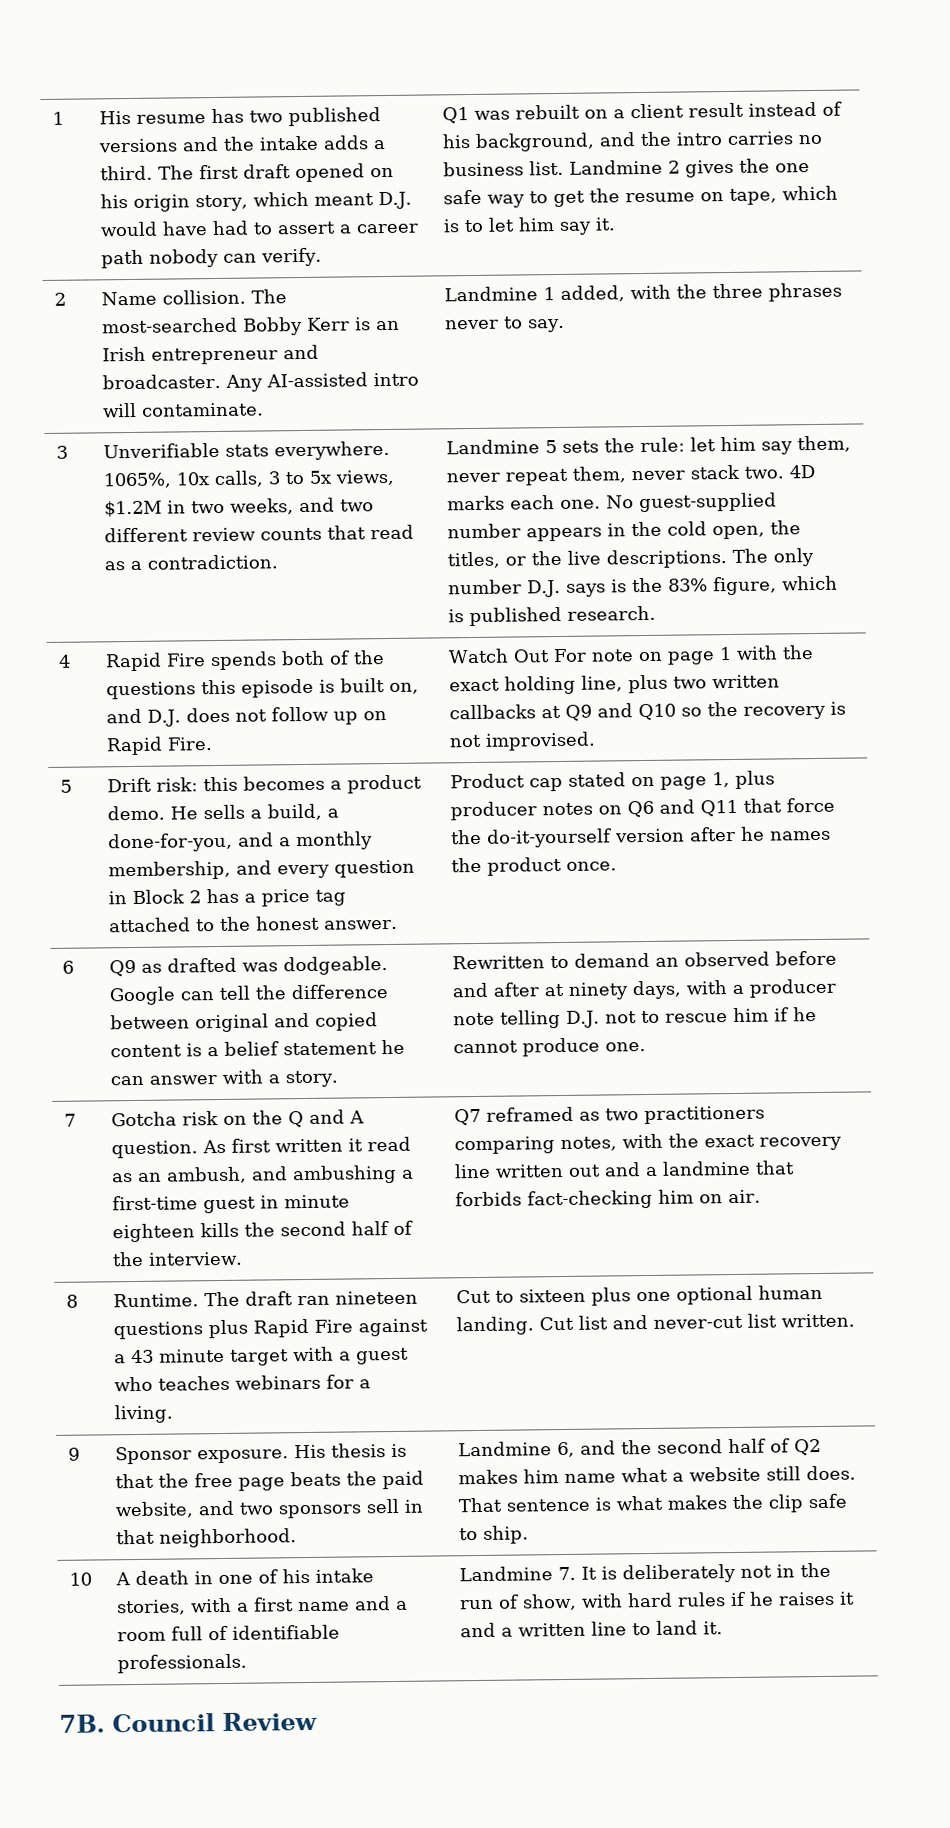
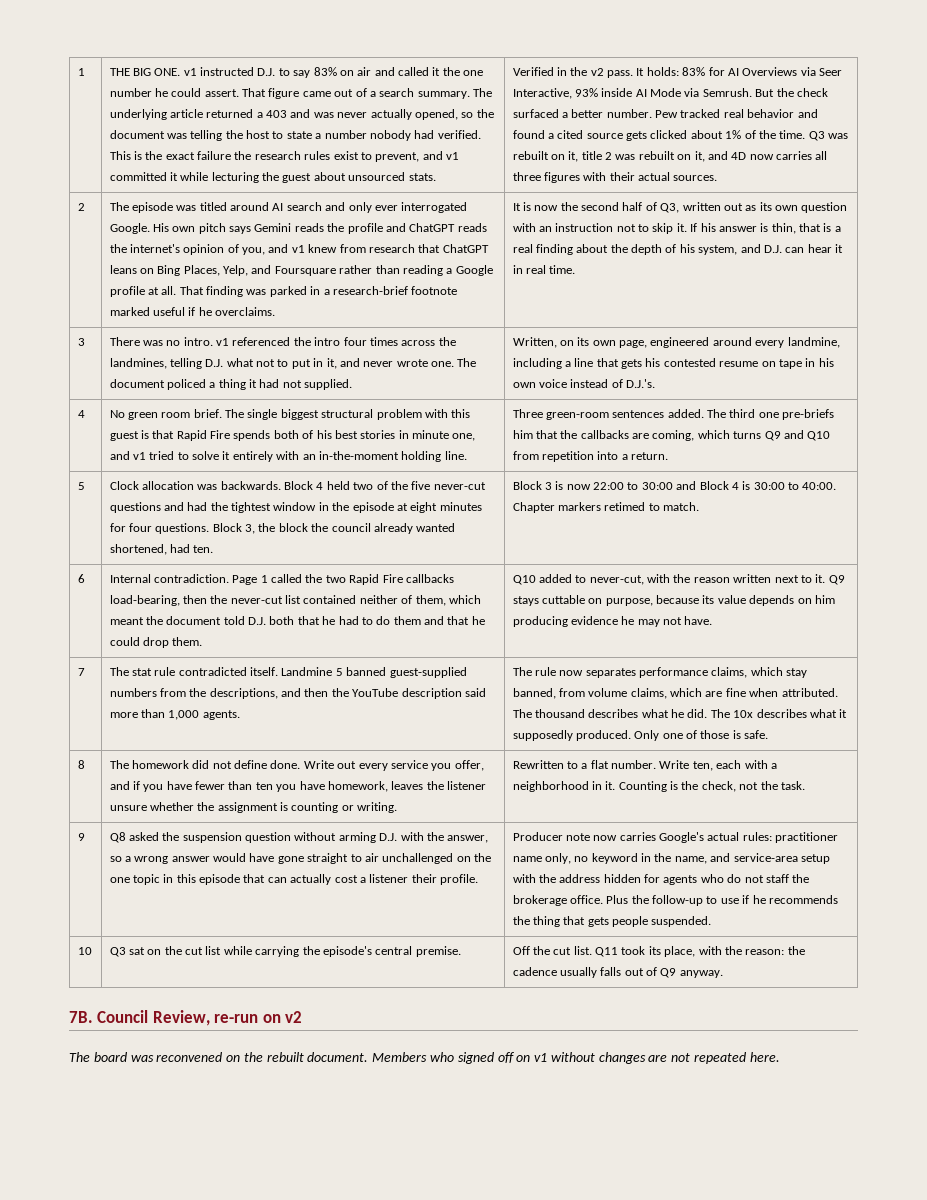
[99,107,382,127] [98,135,387,153] [100,163,395,183] [100,191,413,212] [100,220,420,237] [101,247,323,269] [442,101,843,124] [442,131,824,152] [443,158,811,178] [443,185,839,208] [443,217,617,235] [54,292,67,306] [101,289,288,306] [102,316,401,336] [102,344,320,365] [102,372,420,392] [103,402,265,418] [444,282,843,302] [445,316,566,333] [56,445,69,459] [103,440,391,461] [103,469,395,489] [104,497,375,518] [104,524,415,543] [104,554,279,571] [446,435,852,455] [446,464,816,486] [447,492,778,513] [447,520,802,542] [447,548,815,569] [448,575,839,598] [448,605,657,627] [58,654,72,668] His resume has two published versions and the intake adds a third. The first draft opened on his origin story, which meant D.J. would have had to assert a career path nobody can verify. | Q1 was rebuilt on a client result instead of his background, and the intro carries no business list. Landmine 2 gives the one safe way to get the resume on tape, which is to let him say it. // 2 | Name collision. The most-searched Bobby Kerr is an Irish entrepreneur and broadcaster. Any AI-assisted intro will contaminate. | Landmine 1 added, with the three phrases never to say. // 3 | Unverifiable stats everywhere. 1065%, 10x calls, 3 to 5x views, $1.2M in two weeks, and two different review counts that read as a contradiction. | Landmine 5 sets the rule: let him say them, never repeat them, never stack two. 4D marks each one. No guest-supplied number appears in the cold open, the titles, or the live descriptions. The only number D.J. says is the 83% figure, which is published research. // 4 | -> [109,67,484,78] [109,88,493,99] [109,109,494,120] [109,130,481,141] [109,151,460,162] [109,172,436,183] [512,67,843,78] [512,88,828,99] [512,109,818,118] [512,130,849,141] [512,151,828,162] [512,172,718,183] [77,203,85,211] [109,202,468,213] [109,223,487,234] [109,244,489,255] [109,265,493,276] [109,286,458,297] [109,307,276,316] [512,202,848,213] [512,223,841,234] [512,244,844,255] [512,265,576,274] [77,338,85,346] [109,337,456,346] [109,358,477,369] [109,379,353,390] [512,337,840,348] [512,358,834,369] [512,379,656,388] [77,410,85,418] [109,409,471,420] [109,430,175,441] THE BIG ONE. v1 instructed D.J. to say 83% on air and called it the one number he could assert. That figure came out of a search summary. The underlying article returned a 403 and was never actually opened, so the document was telling the host to state a number nobody had verified. This is the exact failure the research rules exist to prevent, and v1 committed it while lecturing the guest about unsourced stats. | Verified in the v2 pass. It holds: 83% for AI Overviews via Seer Interactive, 93% inside AI Mode via Semrush. But the check surfaced a better number. Pew tracked real behavior and found a cited source gets clicked about 1% of the time. Q3 was rebuilt on it, title 2 was rebuilt on it, and 4D now carries all three figures with their actual sources. // 2 | The episode was titled around AI search and only ever interrogated Google. His own pitch says Gemini reads the profile and ChatGPT reads the internet's opinion of you, and v1 knew from research that ChatGPT leans on Bing Places, Yelp, and Foursquare rather than reading a Google profile at all. That finding was parked in a research-brief footnote marked useful if he overclaims. | It is now the second half of Q3, written out as its own question with an instruction not to skip it. If his answer is thin, that is a real finding about the depth of his system, and D.J. can hear it in real time. // 3 | There was no intro. v1 referenced the intro four times across the landmines, telling D.J. what not to put in it, and never wrote one. The document policed a thing it had not supplied. | Written, on its own page, engineered around every landmine, including a line that gets his contested resume on tape in his own voice instead of D.J.'s. // 4 | No green room brief. The single biggest structural problem with this guest is that
[353,650,386,665] [106,678,420,700] [106,706,388,727] [106,736,214,756] [448,645,815,665] [449,674,781,695] [449,701,847,721] [449,731,597,751] [60,779,73,793] [107,774,423,794] [107,803,340,821] [108,831,374,853] [108,859,416,881] [108,888,347,907] [109,915,399,933] [450,770,776,792] [450,797,836,821] [451,826,832,848] [451,856,618,876] [62,960,75,974] [109,956,389,977] [109,984,389,1006] [110,1012,379,1033] [110,1039,406,1058] [110,1069,340,1088] [452,950,838,970] [452,978,837,1000] [453,1007,818,1029] [453,1037,647,1057] [64,1113,77,1127] [111,1109,366,1128] [111,1136,412,1159] [112,1164,415,1185] [112,1194,351,1214] [112,1220,414,1243] [112,1251,244,1267] [454,1105,766,1126] [454,1133,843,1155] [454,1160,796,1179] [455,1189,762,1210] [66,1294,79,1308] [113,1290,419,1308] [113,1318,429,1340] [114,1346,410,1366] [114,1374,372,1392] [114,1404,174,1424] [456,1284,824,1306] [456,1313,856,1336] [68,1447,81,1461] [115,1443,408,1465] [115,1470,425,1491] [115,1498,424,1519] [116,1528,298,1548] [458,1438,822,1458] [458,1465,857,1485] [458,1493,848,1513] [459,1525,530,1544] [69,1572,93,1586] [115,1568,375,1586] [116,1596,409,1616] [117,1624,341,1642] [117,1653,248,1674] [459,1562,832,1584] [460,1591,856,1611] [460,1620,724,1638] [59,1711,318,1733] the questions this episode is built on, and D.J. does not follow up on Rapid Fire. | Watch Out For note on page 1 with the exact holding line, plus two written callbacks at Q9 and Q10 so the recovery is not improvised. // 5 | Drift risk: this becomes a product demo. He sells a build, a done-for-you, and a monthly membership, and every question in Block 2 has a price tag attached to the honest answer. | Product cap stated on page 1, plus producer notes on Q6 and Q11 that force the do-it-yourself version after he names the product once. // 6 | Q9 as drafted was dodgeable. Google can tell the difference between original and copied content is a belief statement he can answer with a story. | Rewritten to demand an observed before and after at ninety days, with a producer note telling D.J. not to rescue him if he cannot produce one. // 7 | Gotcha risk on the Q and A question. As first written it read as an ambush, and ambushing a first-time guest in minute eighteen kills the second half of the interview. | Q7 reframed as two practitioners comparing notes, with the exact recovery line written out and a landmine that forbids fact-checking him on air. // 8 | Runtime. The draft ran nineteen questions plus Rapid Fire against a 43 minute target with a guest who teaches webinars for a living. | Cut to sixteen plus one optional human landing. Cut list and never-cut list written. // 9 | Sponsor exposure. His thesis is that the free page beats the paid website, and two sponsors sell in that neighborhood. | Landmine 6, and the second half of Q2 makes him name what a website still does. That sentence is what makes the clip safe to ship. // 10 | A death in one of his intake stories, with a first name and a room full of identifiable professionals. | Landmine 7. It is deliberately not in the run of show, with hard rules if he raises it and a written line to land it. // 7B. Council Review -> [316,430,476,441] [109,451,467,462] [512,409,835,420] [512,430,831,441] [512,451,669,462] [77,482,85,490] [109,481,486,490] [109,502,482,513] [109,523,456,534] [109,544,214,555] [512,481,837,490] [512,502,700,513] [77,574,85,583] [109,574,454,585] [109,595,481,606] [109,616,485,625] [109,637,203,648] [512,574,845,585] [512,595,835,606] [512,616,713,627] [77,668,85,676] [109,667,467,678] [109,688,486,699] [109,709,240,720] [512,667,808,678] [512,688,838,699] [512,709,848,718] [512,730,769,741] [77,760,85,769] [109,760,484,771] [109,781,487,792] [109,802,398,813] [512,760,777,771] [512,781,805,792] [77,833,85,841] [109,832,489,843] [109,853,492,864] [109,874,479,885] [512,832,839,843] [512,853,830,864] [512,874,810,885] [512,895,838,906] [512,916,712,927] [77,947,92,955] [109,946,461,957] [512,946,805,957] [512,967,723,978] [69,1010,303,1026] [69,1052,780,1064] his best stories in minute one, and v1 tried to solve it entirely with an in-the-moment holding line. | Three green-room sentences added. The third one pre-briefs him that the callbacks are coming, which turns Q9 and Q10 from repetition into a return. // 5 | Clock allocation was backwards. Block 4 held two of the five never-cut questions and had the tightest window in the episode at eight minutes for four questions. Block 3, the block the council already wanted shortened, had ten. | Block 3 is now 22:00 to 30:00 and Block 4 is 30:00 to 40:00. Chapter markers retimed to match. // 6 | Internal contradiction. Page 1 called the two Rapid Fire callbacks load-bearing, then the never-cut list contained neither of them, which meant the document told D.J. both that he had to do them and that he could drop them. | Q10 added to never-cut, with the reason written next to it. Q9 stays cuttable on purpose, because its value depends on him producing evidence he may not have. // 7 | The stat rule contradicted itself. Landmine 5 banned guest-supplied numbers from the descriptions, and then the YouTube description said more than 1,000 agents. | The rule now separates performance claims, which stay banned, from volume claims, which are fine when attributed. The thousand describes what he did. The 10x describes what it supposedly produced. Only one of those is safe. // 8 | The homework did not define done. Write out every service you offer, and if you have fewer than ten you have homework, leaves the listener unsure whether the assignment is counting or writing. | Rewritten to a flat number. Write ten, each with a neighborhood in it. Counting is the check, not the task. // 9 | Q8 asked the suspension question without arming D.J. with the answer, so a wrong answer would have gone straight to air unchallenged on the one topic in this episode that can actually cost a listener their profile. | Producer note now carries Google's actual rules: practitioner name only, no keyword in the name, and service-area setup with the address hidden for agents who do not staff the brokerage office. Plus the follow-up to use if he recommends the thing that gets people suspended. // 10 | Q3 sat on the cut list while carrying the episode's central premise. | Off the cut list. Q11 took its place, with the reason: the cadence usually falls out of Q9 anyway. // 7B. Council Review, re-run on v2 // The board was reconvened on the rebuilt document. Members who signed off on v1 without changes are not repeated here.

